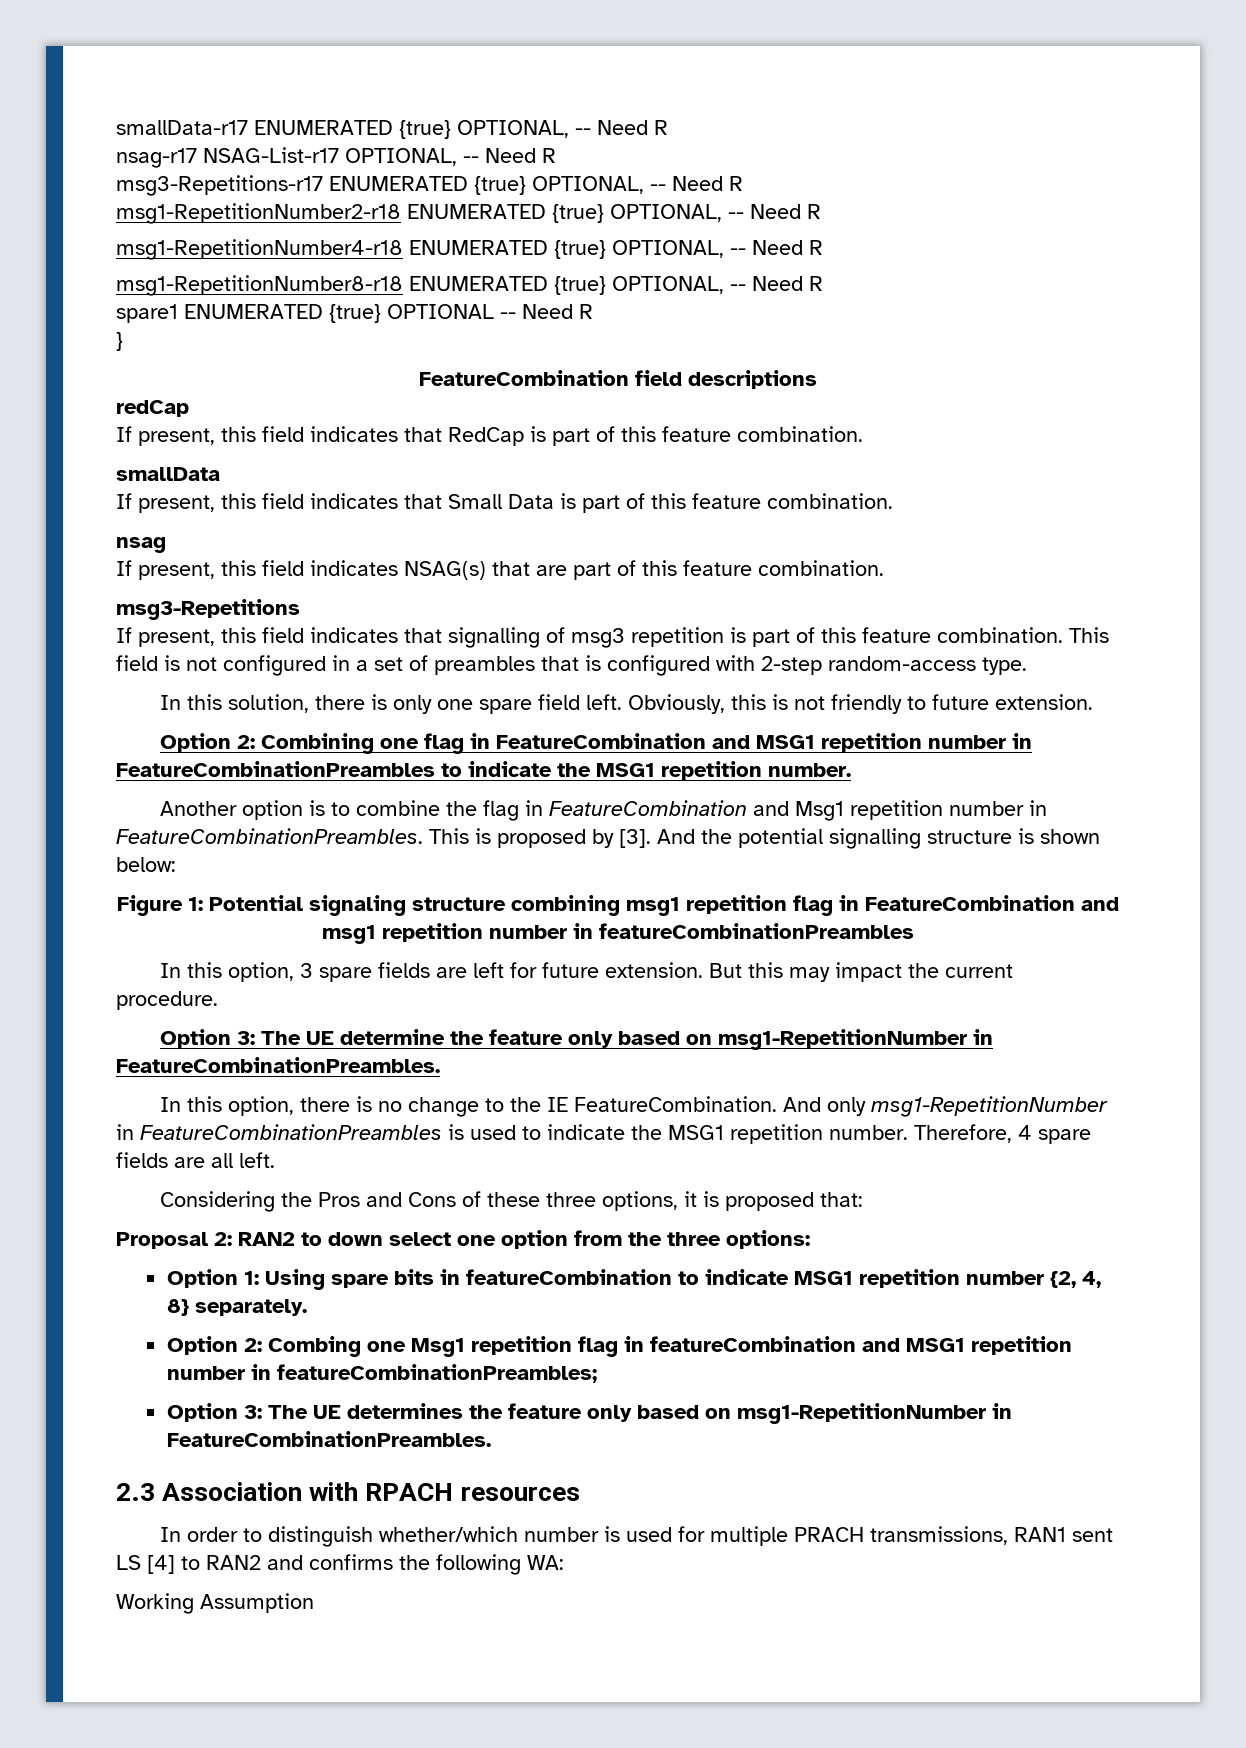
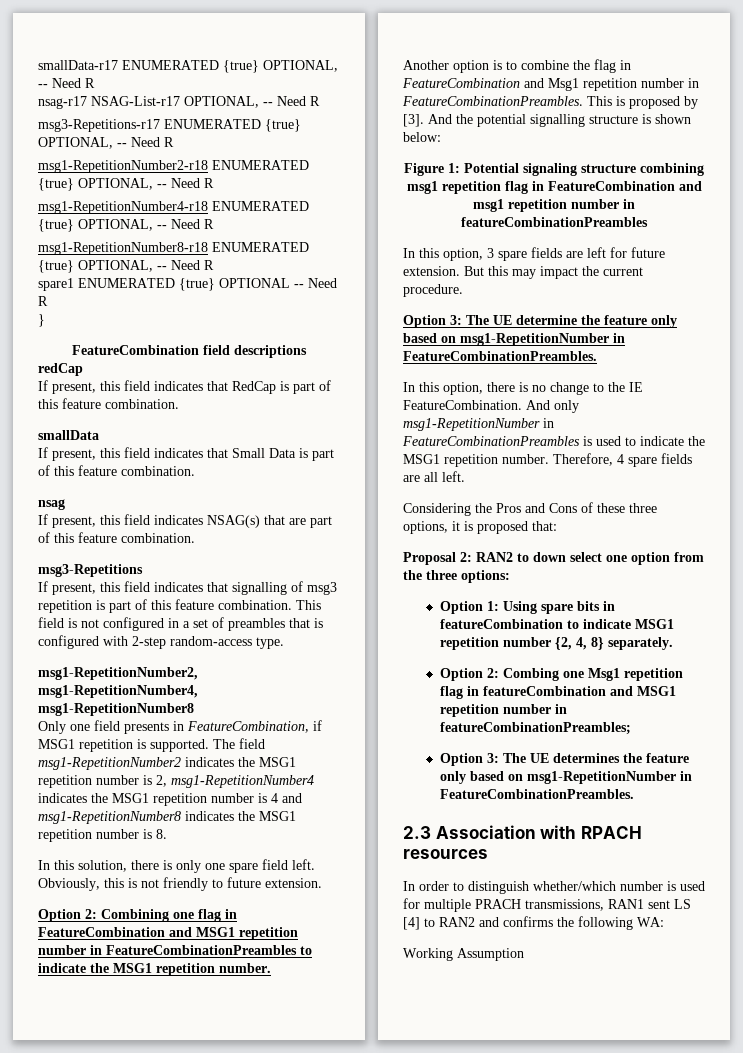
(1027, 666) none -> [38,667,198,680] [38,685,198,698] [38,703,194,716] [38,720,322,734] [38,738,265,752] [38,757,296,770] [38,775,314,788] [38,793,302,806] [38,811,296,824] [38,829,167,842] // msg1-RepetitionNumber2, msg1-RepetitionNumber4, msg1-RepetitionNumber8 // Only one field presents in FeatureCombination, if MSG1 repetition is supported. The field msg1-RepetitionNumber2 indicates the MSG1 repetition number is 2, msg1-RepetitionNumber4 indicates the MSG1 repetition number is 4 and msg1-RepetitionNumber8 indicates the MSG1 repetition number is 8.

